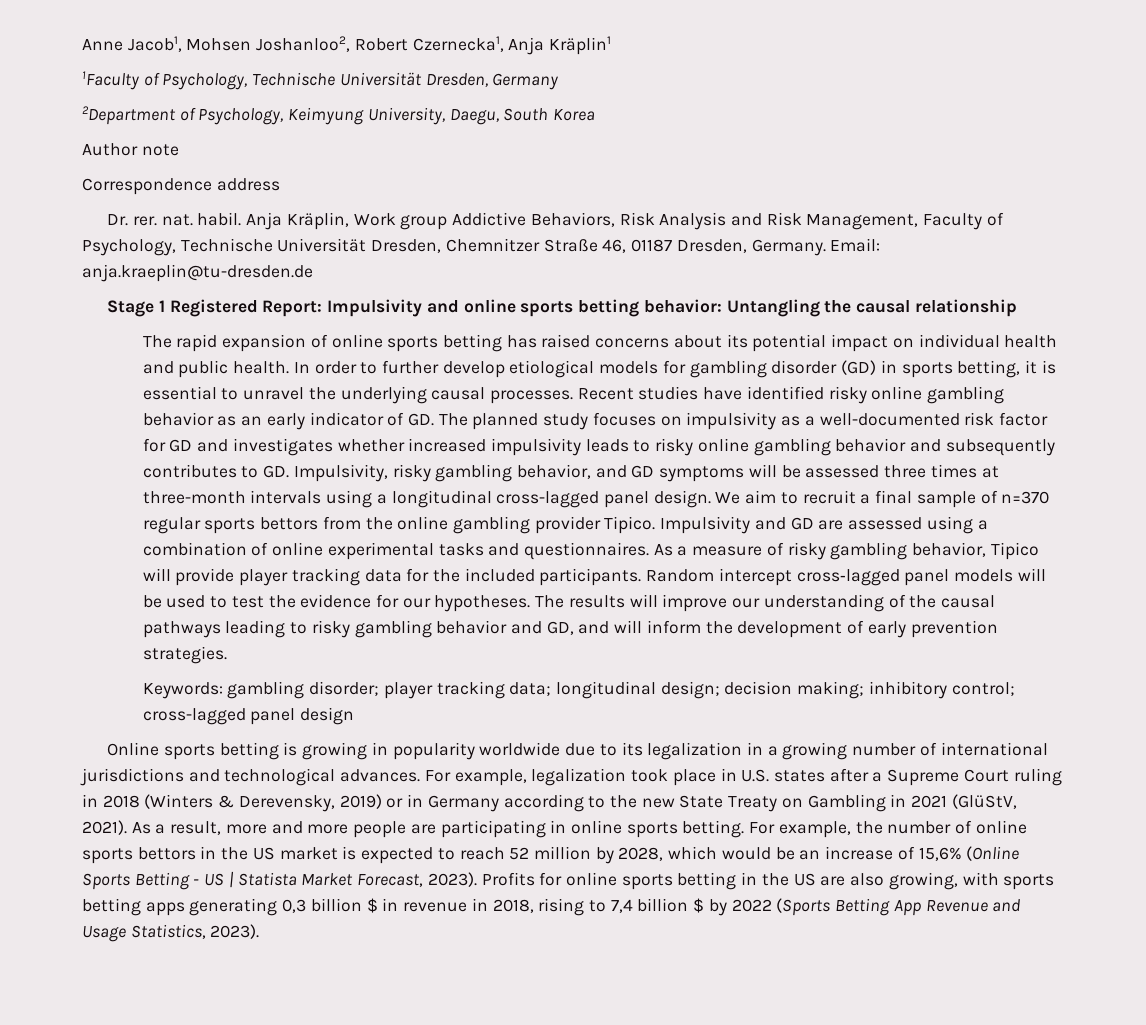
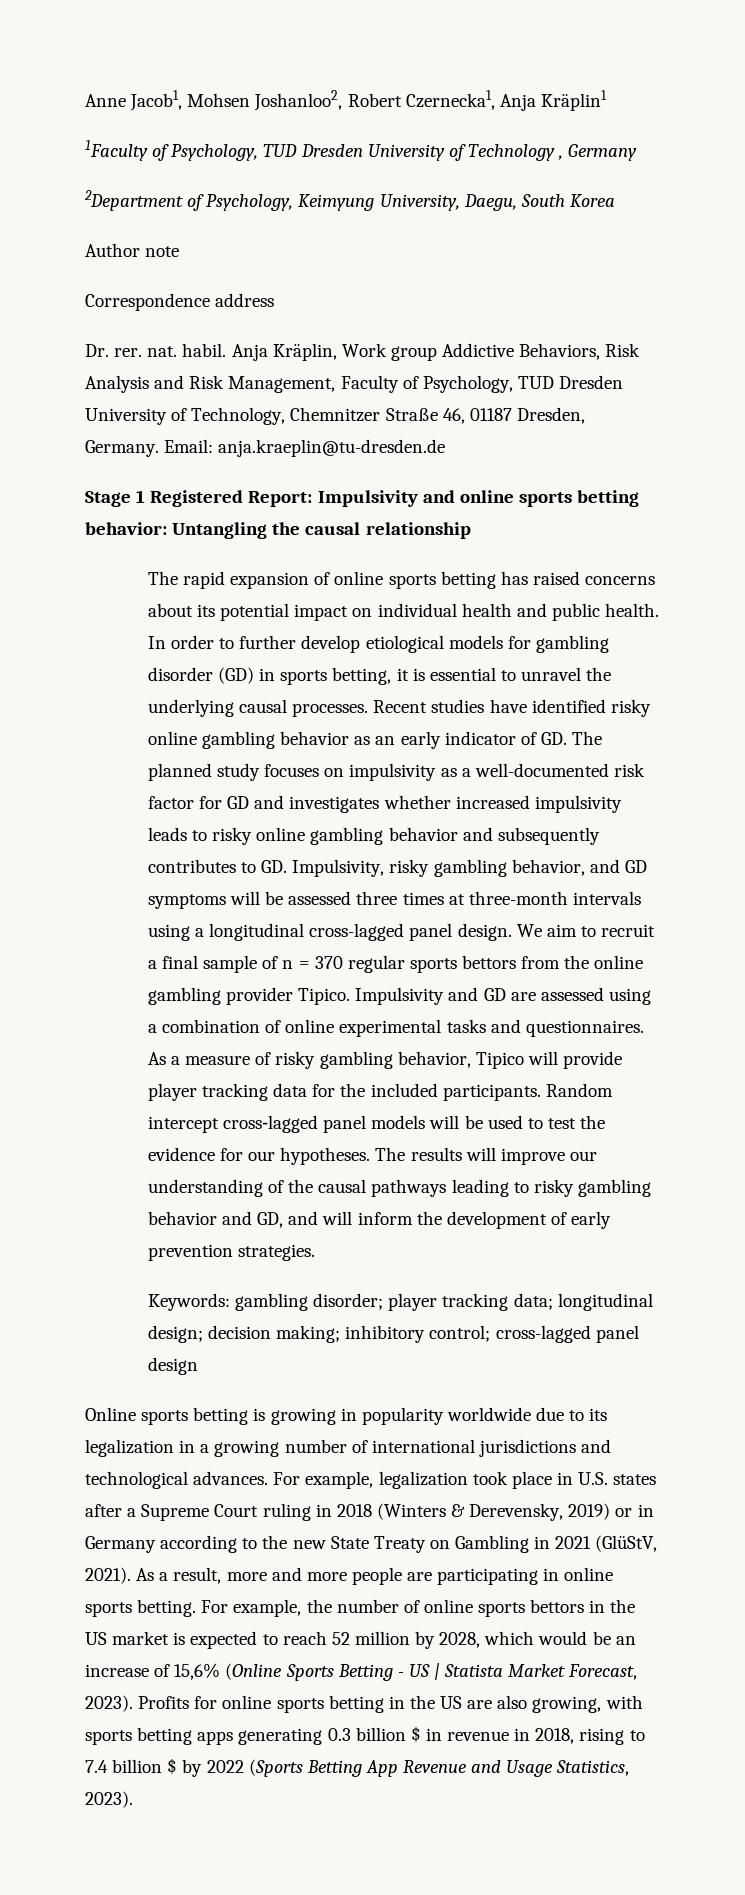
[252,72,488,87] Technische Universität Dresden, -> [263,144,564,161] TUD Dresden University of Technology ,
[180,238,442,253] Technische Universität Dresden, -> [517,375,624,389] [85,407,286,425] TUD Dresden University of Technology,
[1001,491,1050,504] n=370 -> [282,956,343,969] n = 370
[282,899,307,913] 0,3 -> [327,1728,351,1741] 0.3
[610,899,633,913] 7,4 -> [85,1760,108,1773] 7.4

